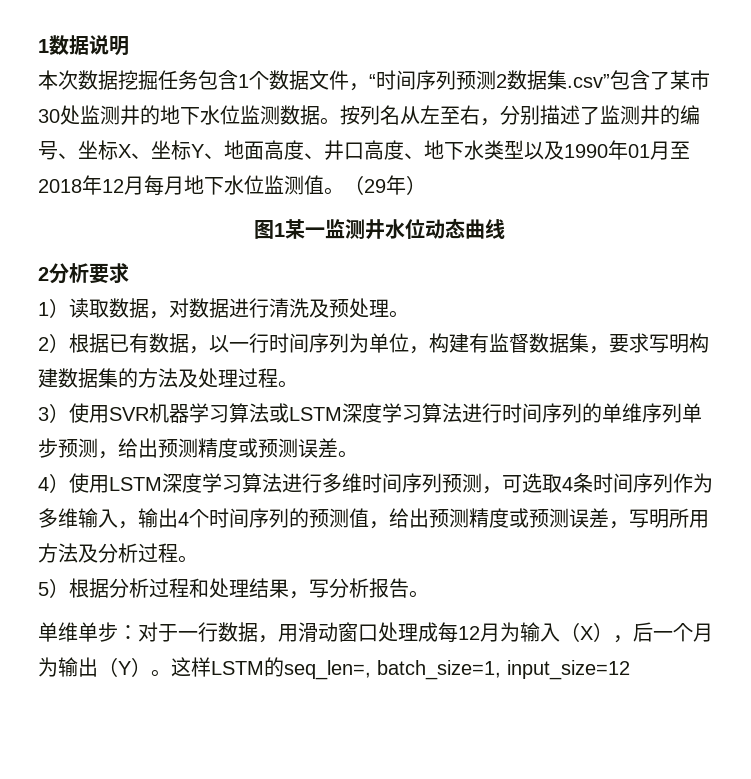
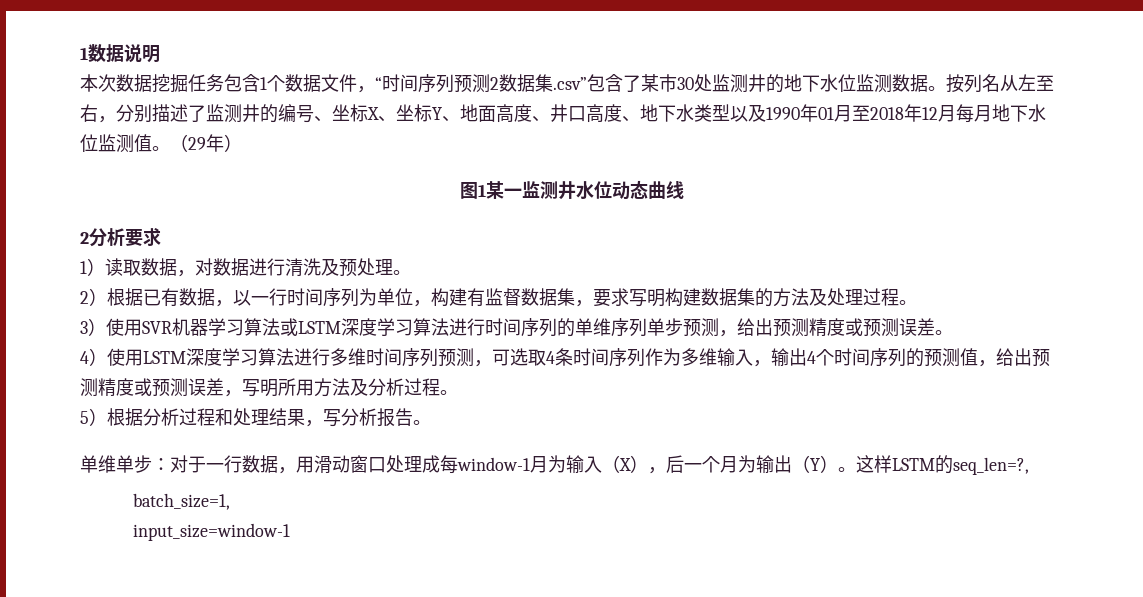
[458,626,480,640] 12 -> [457,457,530,471] window-1
[284,660,371,680] seq_len=, -> [953,457,1029,475] seq_len=?, //
[507,660,630,680] input_size=12 -> [132,523,290,541] // input_size=window-1

